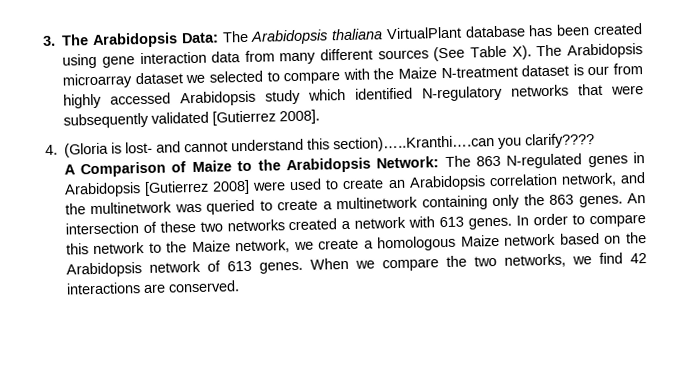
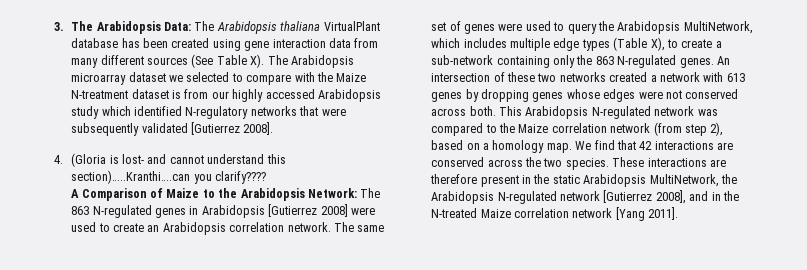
[587,63,643,76] our from -> [184,89,229,99] from our
[560,172,647,187] [64,199,256,215] network, and the multinetwork was queried -> [287,222,385,232] [431,21,753,34] [431,37,665,51] network. The same set of genes were used to query the Arabidopsis MultiNetwork, which includes multiple edge types (Table X),
[336,196,419,210] multinetwork -> [431,55,494,65] sub-network
(575, 199) none -> [617,55,677,68] N-regulated
[468,213,646,230] [65,232,648,255] [65,252,648,278] [65,280,240,295] genes. In order to compare this network to the Maize network, we create a homologous Maize network based on the Arabidopsis network of 613 genes. When we compare the two networks, we find 42 interactions are conserved. -> [431,89,739,102] [431,106,718,119] [431,122,724,136] [431,140,734,153] [431,157,726,170] [430,174,737,187] [431,190,739,204] [431,207,679,221] genes by dropping genes whose edges were not conserved across both. This Arabidopsis N-regulated network was compared to the Maize correlation network (from step 2), based on a homology map. We find that 42 interactions are conserved across the two species. These interactions are therefore present in the static Arabidopsis MultiNetwork, the Arabidopsis N-regulated network [Gutierrez 2008], and in the N-treated Maize correlation network [Yang 2011].

